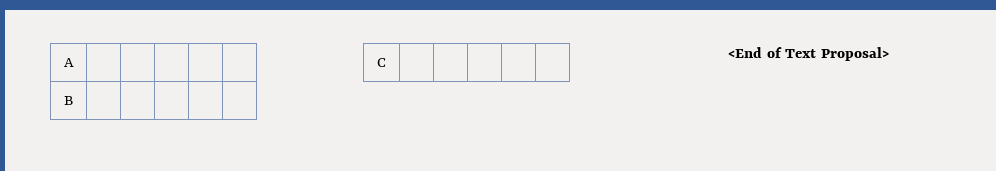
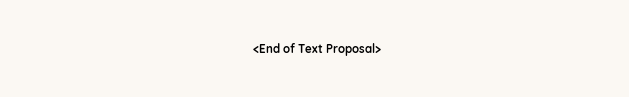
[63,58,74,67] [64,96,73,105] [377,58,386,67] A | | | | | // B | | | | | // C | | | | | // -> (252, 48) none

